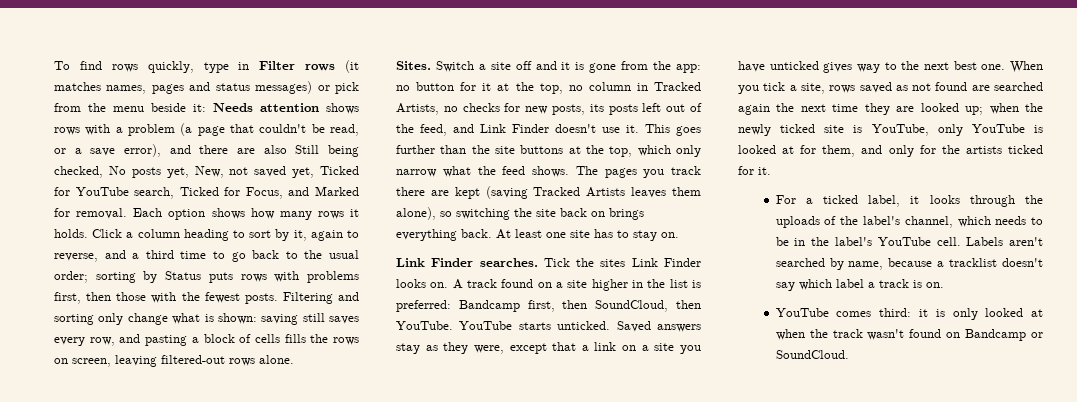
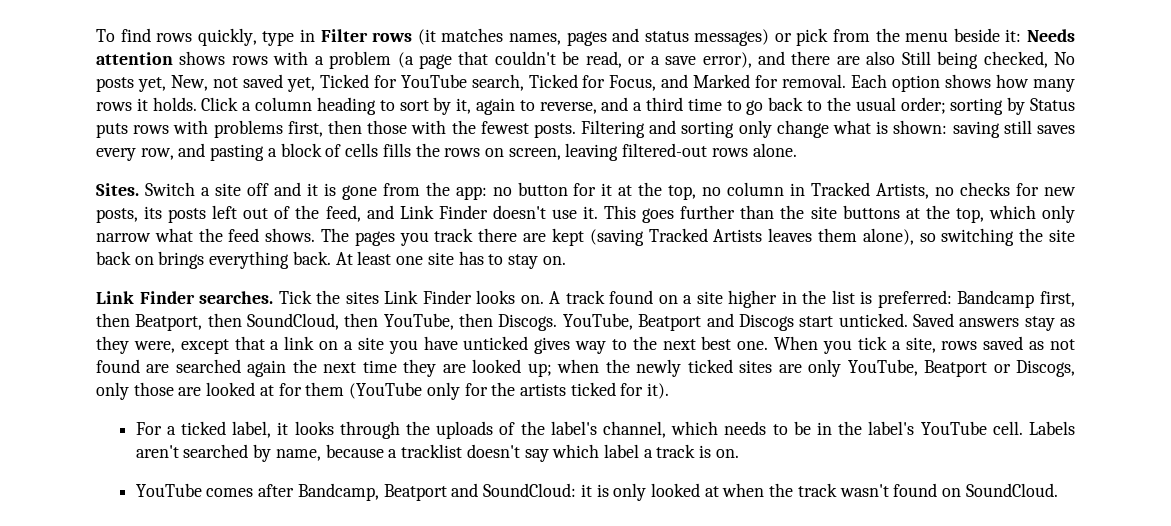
[595,300,701,312] [396,321,551,330] SoundCloud, then YouTube. YouTube starts -> [135,313,834,331] Beatport, then SoundCloud, then YouTube, then Discogs. YouTube, Beatport and Discogs start
[824,124,1043,136] site is YouTube, only YouTube is -> [739,359,1075,377] [96,382,202,400] sites are only YouTube, Beatport or Discogs, only those are
[822,145,883,157] them, and -> [305,382,423,399] them (YouTube
[758,167,771,175] it. -> [647,383,670,399] it).
[879,308,912,317] third: -> [258,483,577,501] after Bandcamp, Beatport and SoundCloud:
[965,329,1043,341] Bandcamp or -> (962, 492) none

